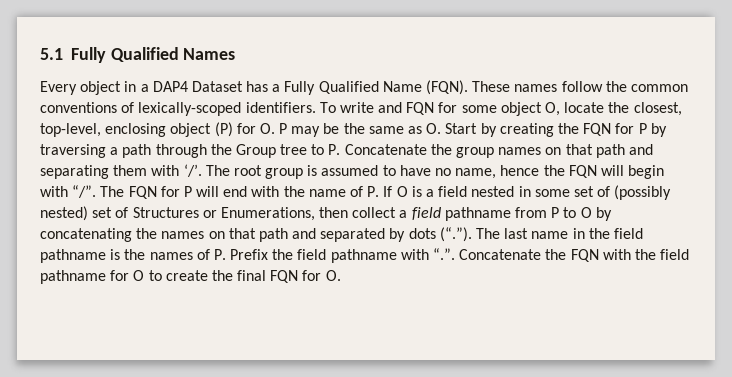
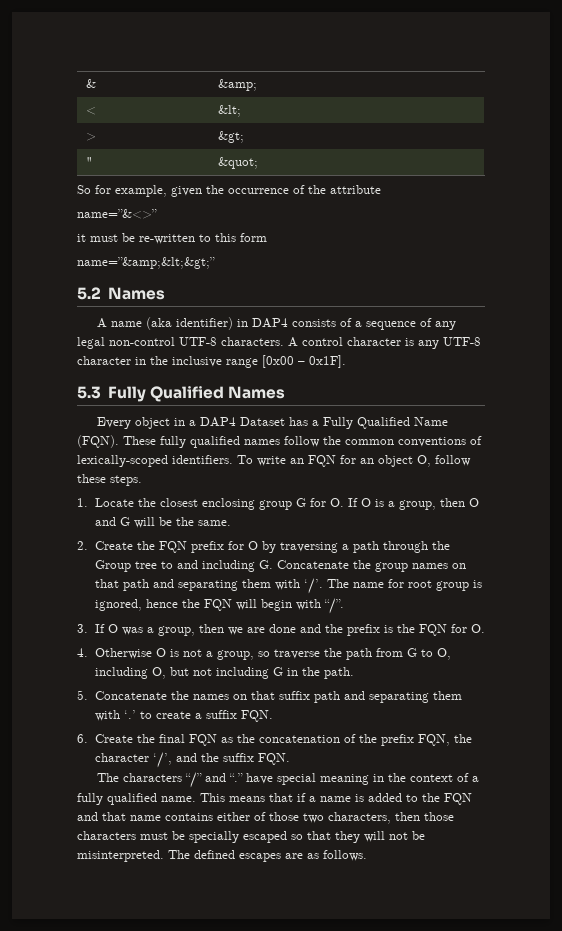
[40,48,63,60] 5.1 -> [85,79,96,88] [217,79,257,91] [85,107,96,115] [217,105,241,117] [85,133,96,141] [217,131,244,143] [85,157,93,166] [217,157,258,169] [77,185,381,197] [77,209,157,219] [77,233,267,244] [77,257,215,269] [77,287,165,300] [97,317,457,330] [77,337,481,349] [77,355,346,368] [77,386,101,399] & | &amp; // < | &lt; // > | &gt; // " | &quot; // So for example, given the occurrence of the attribute // name=”&<>” // it must be re-written to this form // name=”&amp;&lt;&gt;” // 5.2 Names // A name (aka identifier) in DAP4 consists of a sequence of any legal non-control UTF-8 characters. A control character is any UTF-8 character in the inclusive range [0x00 – 0x1F]. // 5.3
(511, 86) none -> [160,436,240,448] fully qualified
[378,102,497,115] and FQN for some -> [290,455,374,467] an FQN for an
[564,102,682,116] [40,122,647,137] locate the closest, top-level, enclosing object (P) for O. P may be the same as O. Start by creating the FQN for P -> [435,455,471,466] [77,474,142,486] [77,498,479,510] [94,517,231,528] [77,541,258,553] follow these steps. // 1. Locate the closest enclosing group G for O. If O is a group, then O and G will be the same. // 2. Create the FQN prefix for O
[328,144,341,155] P. -> [176,560,273,572] and including G.
(230, 170) none -> [352,579,404,588] name for
[321,165,497,179] assumed to have no name, -> [94,599,142,611] ignored,
[100,185,672,200] [40,206,612,221] [40,228,132,242] The FQN for P will end with the name of P. If O is a field nested in some set of (possibly nested) set of Structures or Enumerations, then collect a field pathname from P to O by concatenating -> [77,624,485,636] [77,648,451,660] [94,667,354,679] [77,690,167,700] // 3. If O was a group, then we are done and the prefix is the FQN for O. // 4. Otherwise O is not a group, so traverse the path from G to O, including O, but not including G in the path. // 5. Concatenate
[258,227,643,242] [40,248,690,263] [40,270,341,284] path and separated by dots (“.”). The last name in the field pathname is the names of P. Prefix the field pathname with “.”. Concatenate the FQN with the field pathname for O to create the final FQN for O. -> [278,691,462,703] [94,710,273,722] [77,734,472,746] [94,752,290,768] [97,772,480,788] [77,793,472,805] [77,812,454,824] [77,831,425,843] [77,850,367,862] suffix path and separating them with ‘.’ to create a suffix FQN. // 6. Create the final FQN as the concatenation of the prefix FQN, the character ‘/’, and the suffix FQN. // The characters “/” and “.” have special meaning in the context of a fully qualified name. This means that if a name is added to the FQN and that name contains either of those two characters, then those characters must be specially escaped so that they will not be misinterpreted. The defined escapes are as follows.

